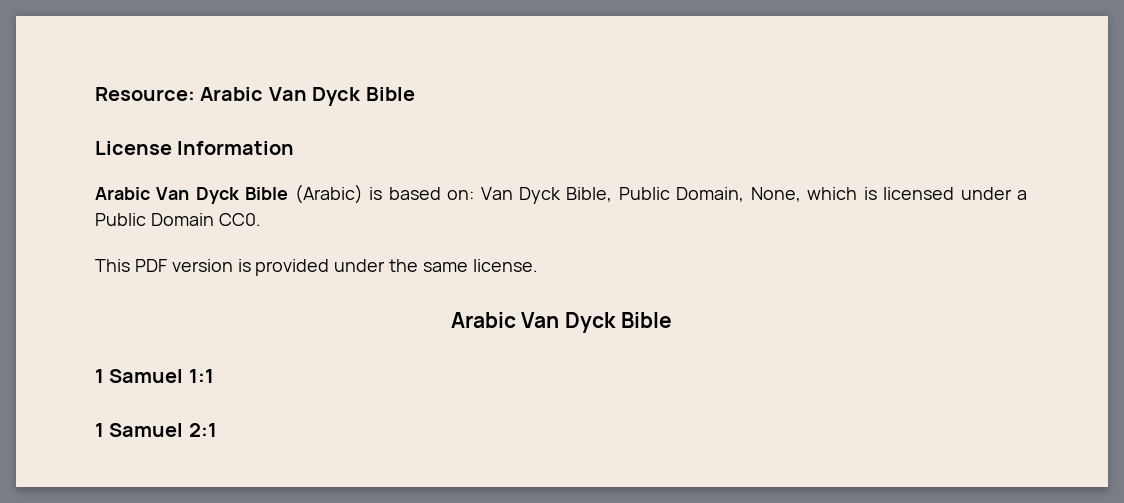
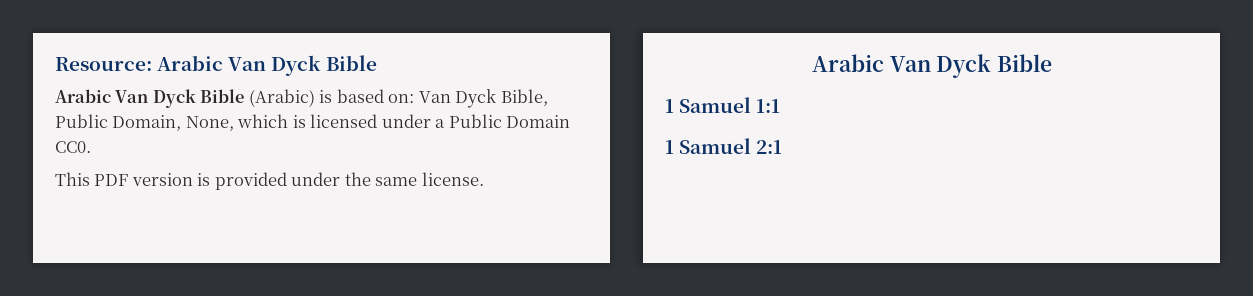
[95,141,295,155] // License Information -> (377, 63) none

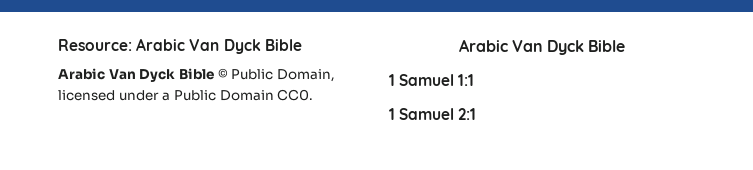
[248,89,548,108] [55,114,306,131] (Arabic) is based on: Van Dyck Bible, Public Domain, None, which is -> [217,68,335,82] © Public Domain,
[55,172,484,190] // This PDF version is provided under the same license. -> (314, 95) none

